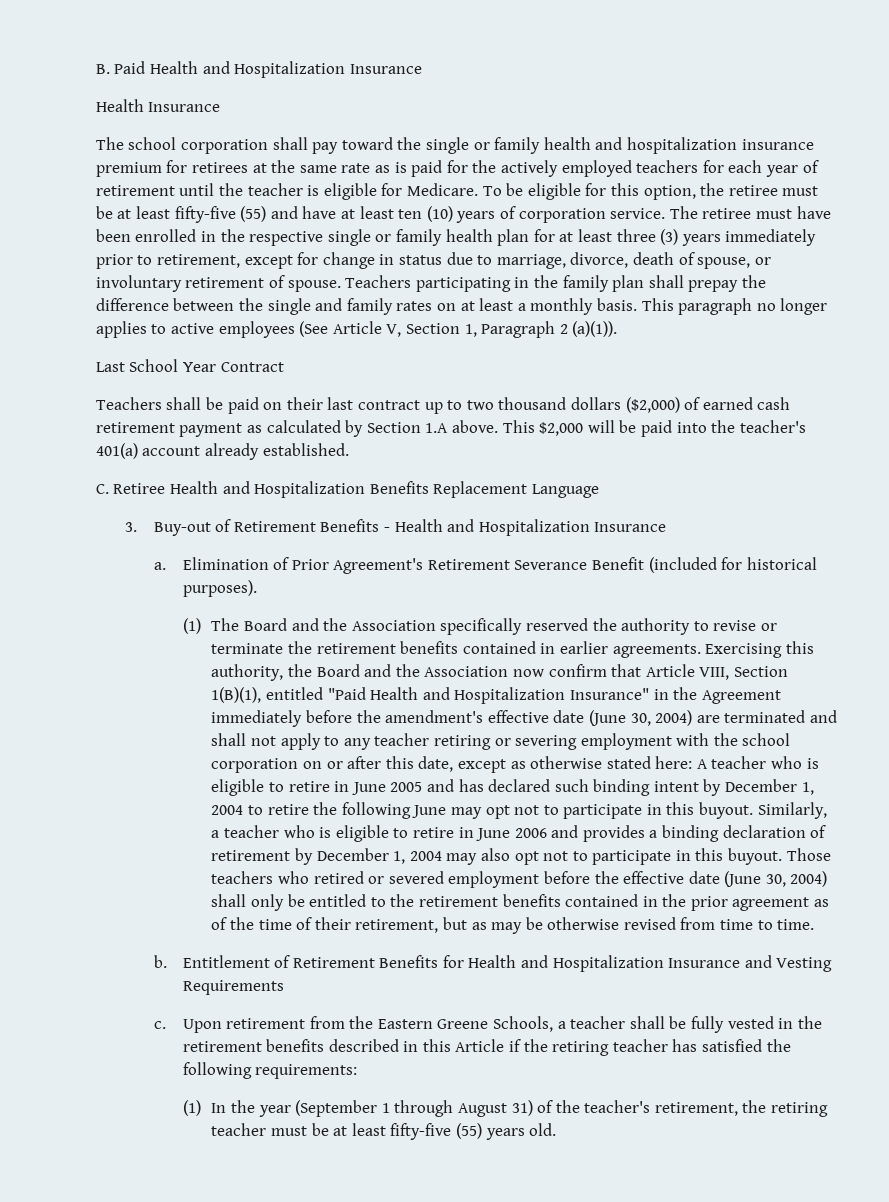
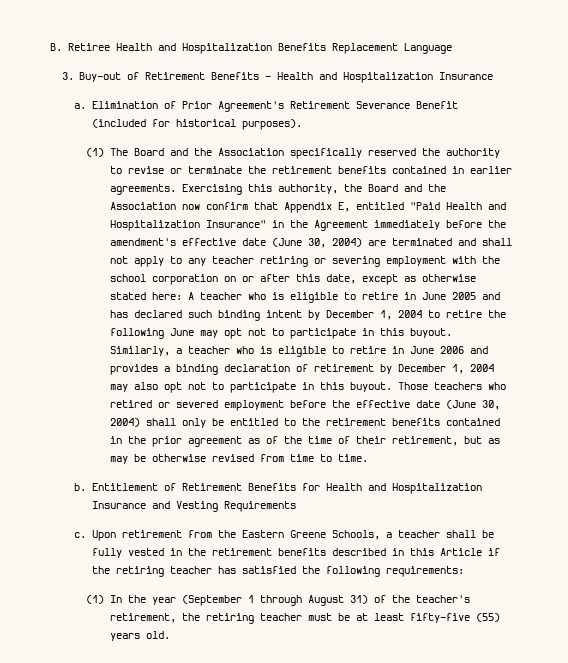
[114,61,422,78] [95,99,221,112] [95,137,814,154] [95,160,819,177] [95,183,819,200] [95,206,831,223] [95,229,817,246] [95,252,771,269] [95,275,766,292] [95,298,828,315] [95,321,618,338] [95,359,284,372] [95,397,791,414] [95,420,806,437] [95,443,349,460] [95,484,109,494] Paid Health and Hospitalization Insurance // Health Insurance // The school corporation shall pay toward the single or family health and hospitalization insurance premium for retirees at the same rate as is paid for the actively employed teachers for each year of retirement until the teacher is eligible for Medicare. To be eligible for this option, the retiree must be at least fifty-five (55) and have at least ten (10) years of corporation service. The retiree must have been enrolled in the respective single or family health plan for at least three (3) years immediately prior to retirement, except for change in status due to marriage, divorce, death of spouse, or involuntary retirement of spouse. Teachers participating in the family plan shall prepay the difference between the single and family rates on at least a monthly basis. This paragraph no longer applies to active employees (See Article V, Section 1, Paragraph 2 (a)(1)). // Last School Year Contract // Teachers shall be paid on their last contract up to two thousand dollars ($2,000) of earned cash retirement payment as calculated by Section 1.A above. This $2,000 will be paid into the teacher's 401(a) account already established. // C. -> (63, 47) none
[645,664,788,680] [211,687,262,703] Article VIII, Section 1(B)(1), -> [283,202,350,213] Appendix E,

